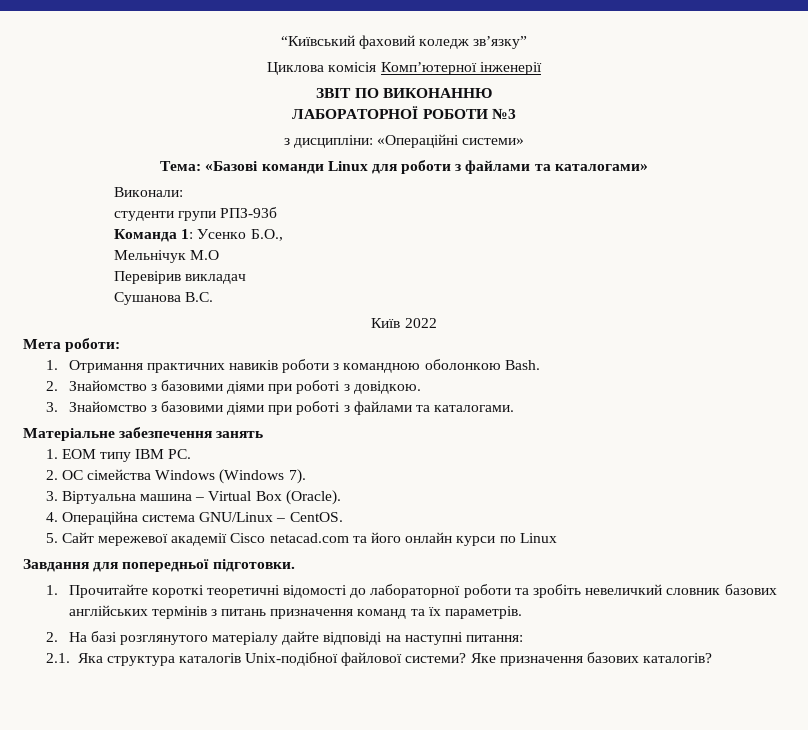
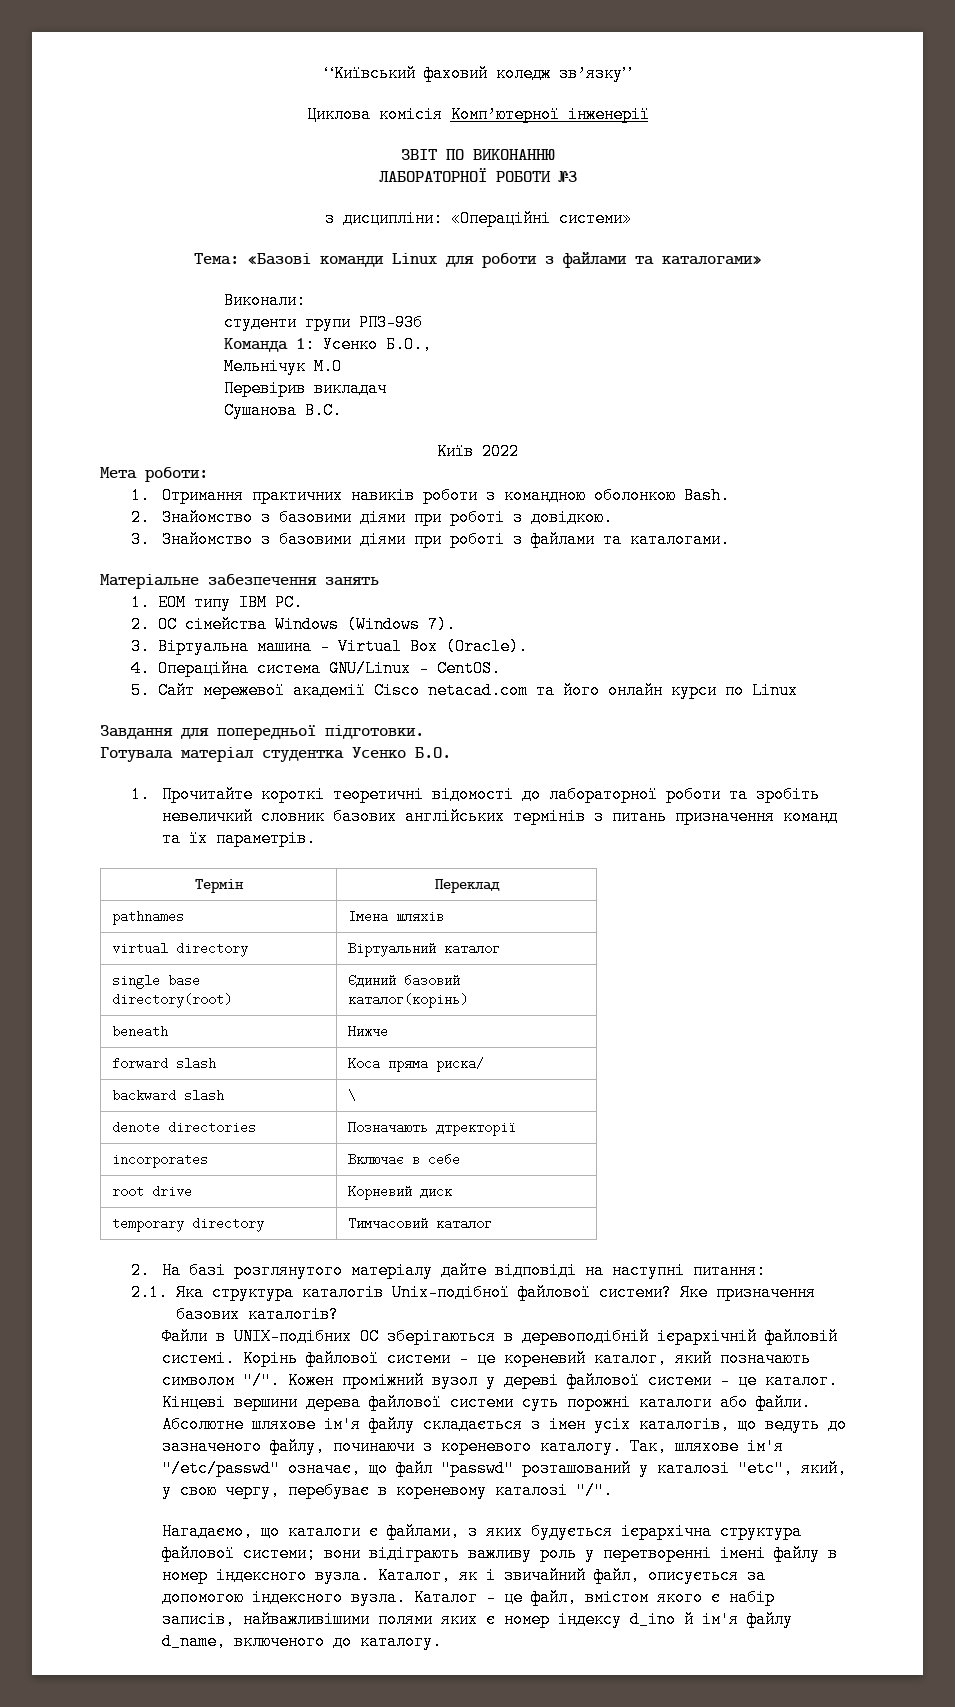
(295, 565) none -> [100,747,451,762] // Готувала матеріал студентка Усенко Б.О.
(522, 612) none -> [194,879,244,893] [434,879,500,893] [112,910,185,925] [348,908,445,924] [112,942,249,957] [348,940,501,957] [112,974,201,989] [112,993,233,1008] [348,972,461,988] [348,991,469,1008] [112,1025,169,1038] [348,1023,389,1039] [112,1057,217,1070] [348,1055,485,1072] [112,1089,225,1102] [348,1089,357,1102] [112,1121,257,1134] [348,1119,517,1136] [112,1153,209,1168] [348,1151,461,1167] [112,1185,193,1198] [348,1183,453,1200] [112,1217,265,1232] [348,1215,493,1231] // Термін | Переклад // pathnames | Імена шляхів // virtual directory | Віртуальний каталог // single base directory(root) | Єдиний базовий каталог(корінь) // beneath | Нижче // forward slash | Коса пряма риска/ // backward slash | \ // denote directories | Позначають дтректорії // incorporates | Включає в себе // root drive | Корневий диск // temporary directory | Тимчасовий каталог
(713, 658) none -> [162,1328,838,1345] [162,1350,811,1367] [162,1372,839,1389] [162,1394,812,1411] [162,1416,847,1433] [162,1438,784,1455] [162,1460,848,1477] [162,1482,614,1499] [162,1523,802,1540] [162,1545,838,1562] [162,1567,766,1584] [162,1589,775,1606] [162,1611,793,1628] [162,1633,443,1650] // Файли в UNIX-подібних ОС зберігаються в деревоподібній ієрархічній файловій системі. Корінь файлової системи – це кореневий каталог, який позначають символом "/". Кожен проміжний вузол у дереві файлової системи – це каталог. Кінцеві вершини дерева файлової системи суть порожні каталоги або файли. Абсолютне шляхове ім'я файлу складається з імен усіх каталогів, що ведуть до зазначеного файлу, починаючи з кореневого каталогу. Так, шляхове ім'я "/etc/passwd" означає, що файл "passwd" розташований у каталозі "etc", який, у свою чергу, перебуває в кореневому каталозі "/". // Нагадаємо, що каталоги є файлами, з яких будується ієрархічна структура файлової системи; вони відіграють важливу роль у перетворенні імені файлу в номер індексного вузла. Каталог, як і звичайний файл, описується за допомогою індексного вузла. Каталог – це файл, вмістом якого є набір записів, найважливішими полями яких є номер індексу d_ino й ім'я файлу d_name, включеного до каталогу.

